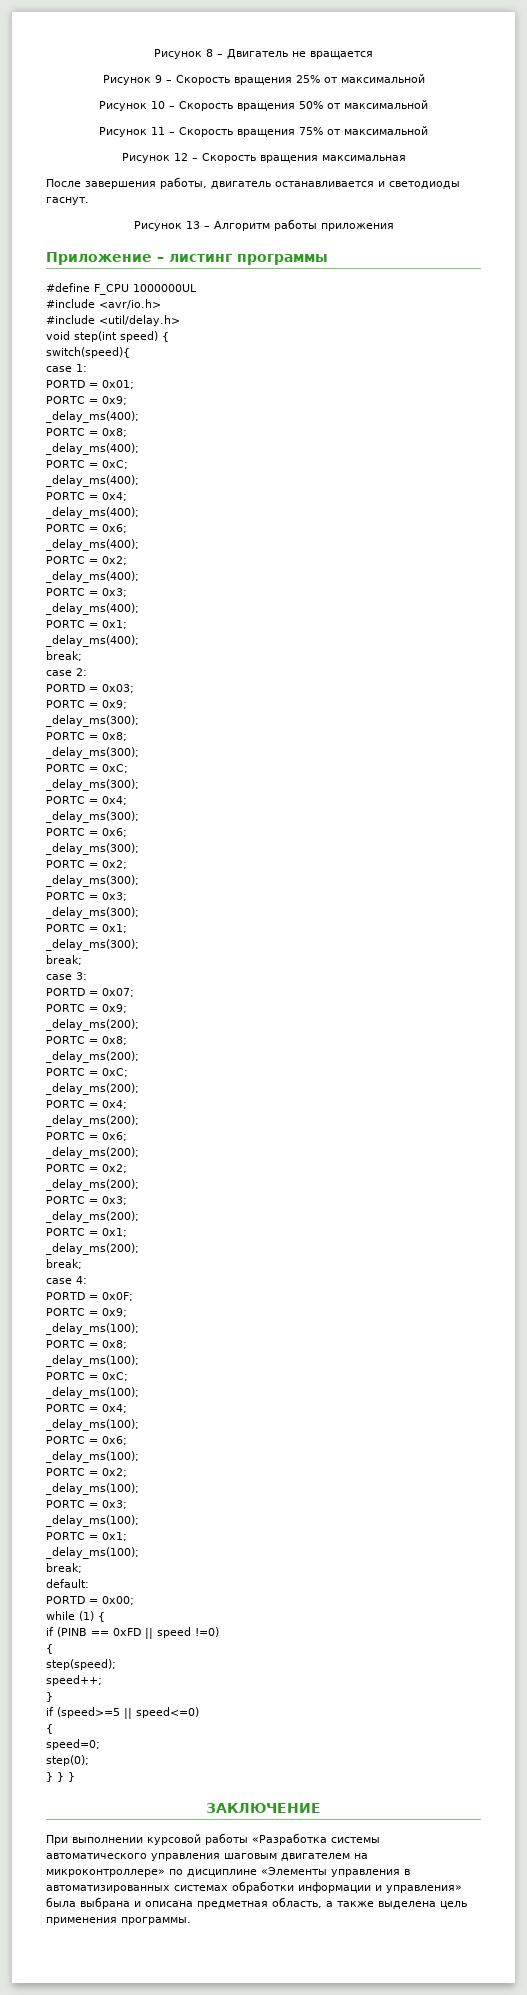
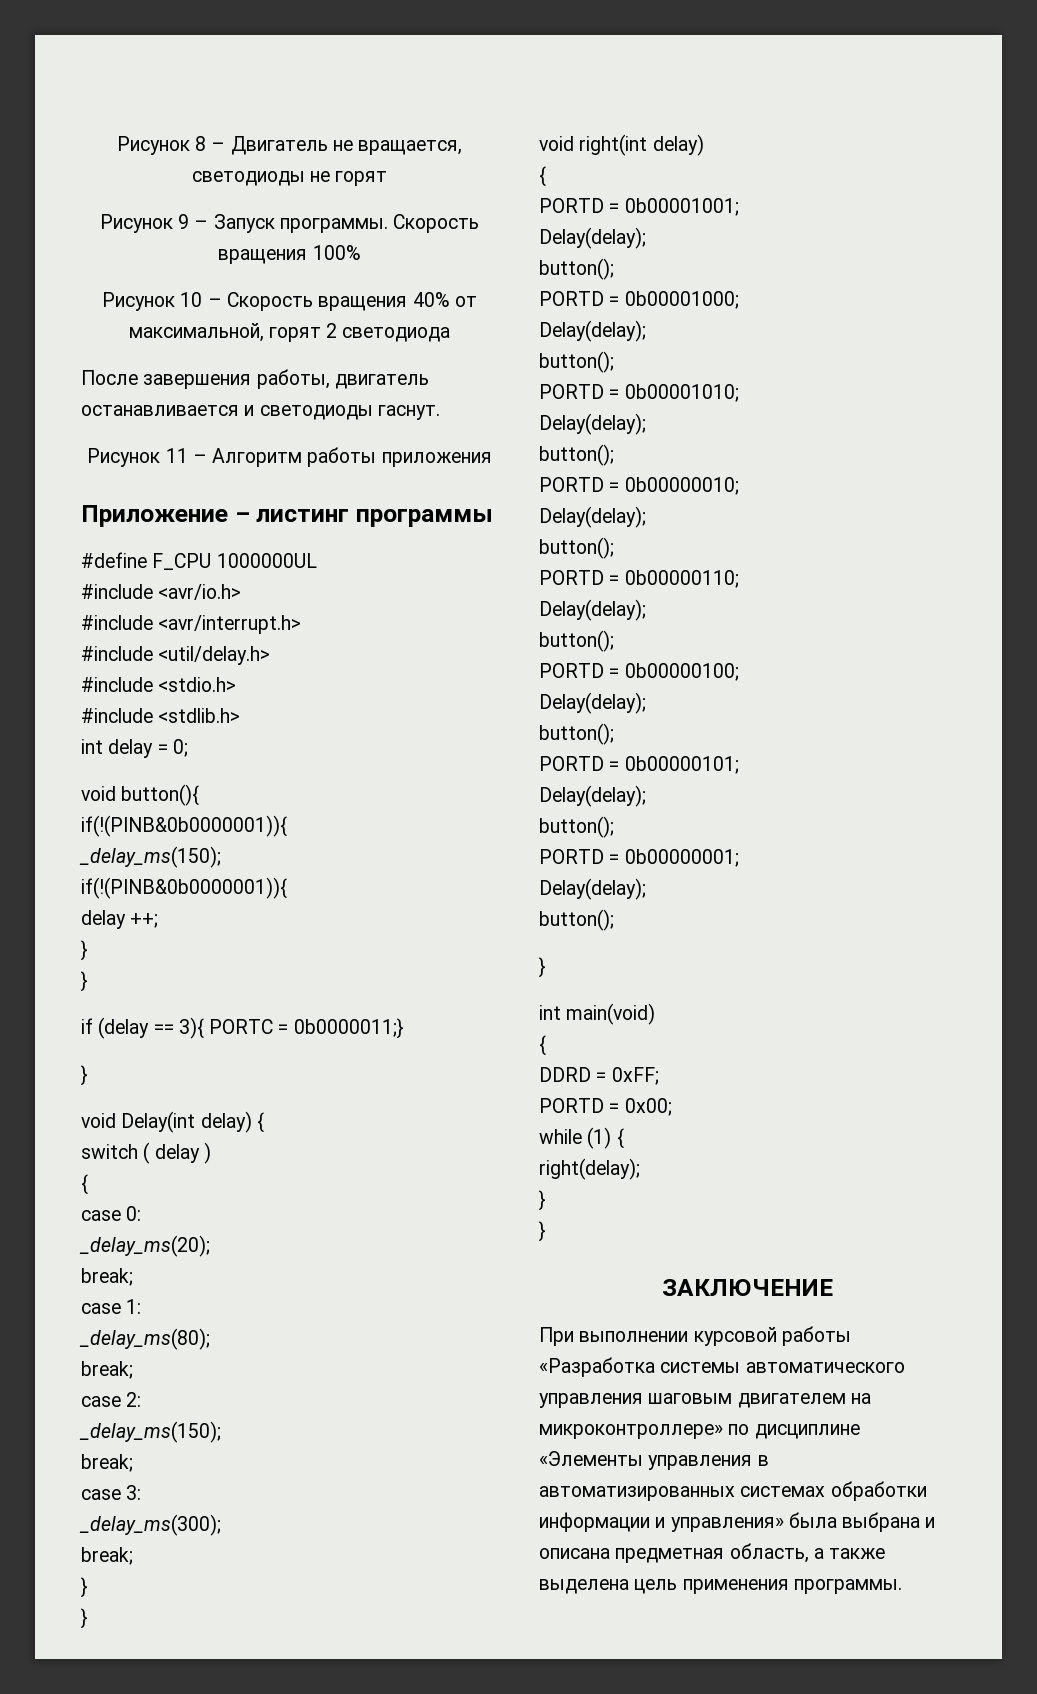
[310,51,373,59] вращается -> [358,140,463,155] [191,171,388,186] вращается, светодиоды не горят
[175,74,425,85] Скорость вращения 25% от максимальной -> [213,214,480,233] [218,245,361,264] Запуск программы. Скорость вращения 100%
[299,100,428,109] [99,126,428,137] [121,153,406,163] 50% от максимальной // Рисунок 11 – Скорость вращения 75% от максимальной // Рисунок 12 – Скорость вращения максимальная -> [412,292,477,307] [128,323,451,342] 40% от максимальной, горят 2 светодиода
[185,221,200,229] 13 -> [165,448,188,463] 11
(161, 304) none -> [81,615,302,634] // #include <avr/interrupt.h>
[46,331,169,342] [46,347,130,358] [46,364,87,372] [46,380,134,389] [46,396,127,405] [45,411,139,423] [46,428,127,437] [45,443,139,455] [46,460,128,469] [45,475,139,487] [46,492,127,501] [45,507,139,519] [46,524,127,533] [45,539,139,551] [46,556,127,565] [45,571,139,583] [46,588,127,597] [45,603,139,615] [46,620,127,629] [45,635,139,647] [46,651,82,661] [46,668,87,676] [46,684,134,693] [46,700,127,709] [45,715,139,727] [46,732,127,741] [45,747,139,759] [46,764,128,773] [45,779,139,791] [46,796,127,805] [45,811,139,823] [46,828,127,837] [45,843,139,855] [46,860,127,869] [45,875,139,887] [46,892,127,901] [45,907,139,919] [46,924,127,933] [45,939,139,951] [46,955,82,965] [46,972,87,980] [46,988,134,997] [46,1004,127,1013] [45,1019,139,1031] [46,1036,127,1045] [45,1051,139,1063] [46,1068,128,1077] [45,1083,139,1095] [46,1100,127,1109] [45,1115,139,1127] [46,1132,127,1141] [45,1147,139,1159] [46,1164,127,1173] [45,1179,139,1191] [46,1196,127,1205] [45,1211,139,1223] [46,1228,127,1237] [45,1243,139,1255] [46,1259,82,1269] [46,1276,87,1284] [46,1292,133,1301] [46,1308,127,1317] [45,1323,139,1335] [46,1340,127,1349] [45,1355,139,1367] [46,1372,128,1381] [45,1387,139,1399] [46,1404,127,1413] [45,1419,139,1431] [46,1436,127,1445] [45,1451,139,1463] [46,1468,127,1477] [45,1483,139,1495] [46,1500,127,1509] [45,1515,139,1527] [46,1532,127,1541] [45,1547,139,1559] [46,1563,82,1573] [46,1579,89,1588] void step(int speed) { // switch(speed){ // case 1: // PORTD = 0x01; // PORTC = 0x9; // _delay_ms(400); // PORTC = 0x8; // _delay_ms(400); // PORTC = 0xC; // _delay_ms(400); // PORTC = 0x4; // _delay_ms(400); // PORTC = 0x6; // _delay_ms(400); // PORTC = 0x2; // _delay_ms(400); // PORTC = 0x3; // _delay_ms(400); // PORTC = 0x1; // _delay_ms(400); // break; // case 2: // PORTD = 0x03; // PORTC = 0x9; // _delay_ms(300); // PORTC = 0x8; // _delay_ms(300); // PORTC = 0xC; // _delay_ms(300); // PORTC = 0x4; // _delay_ms(300); // PORTC = 0x6; // _delay_ms(300); // PORTC = 0x2; // _delay_ms(300); // PORTC = 0x3; // _delay_ms(300); // PORTC = 0x1; // _delay_ms(300); // break; // case 3: // PORTD = 0x07; // PORTC = 0x9; // _delay_ms(200); // PORTC = 0x8; // _delay_ms(200); // PORTC = 0xC; // _delay_ms(200); // PORTC = 0x4; // _delay_ms(200); // PORTC = 0x6; // _delay_ms(200); // PORTC = 0x2; // _delay_ms(200); // PORTC = 0x3; // _delay_ms(200); // PORTC = 0x1; // _delay_ms(200); // break; // case 4: // PORTD = 0x0F; // PORTC = 0x9; // _delay_ms(100); // PORTC = 0x8; // _delay_ms(100); // PORTC = 0xC; // _delay_ms(100); // PORTC = 0x4; // _delay_ms(100); // PORTC = 0x6; // _delay_ms(100); // PORTC = 0x2; // _delay_ms(100); // PORTC = 0x3; // _delay_ms(100); // PORTC = 0x1; // _delay_ms(100); // break; // default: -> [81,677,237,692] [81,708,241,723] [81,739,188,758] [81,784,200,806] [81,815,287,837] [79,846,221,868] [81,877,287,899] [81,910,159,929] [81,940,88,961] [81,971,88,992] [81,1017,404,1039] [81,1065,88,1086] [81,1111,264,1133] [81,1142,211,1164] [81,1174,88,1195] [81,1206,142,1221] [79,1235,210,1257] [81,1268,133,1286] [81,1299,142,1314] [79,1328,210,1350] [81,1361,133,1379] [81,1392,142,1407] [79,1421,221,1443] [81,1454,133,1472] [81,1485,142,1500] [79,1514,221,1536] [81,1547,133,1565] [81,1577,88,1598] [81,1608,88,1629] [539,134,704,156] [539,166,546,187] [539,198,739,216] [539,227,646,249] [539,258,614,280] [539,291,739,309] [539,320,646,342] [539,351,614,373] [539,384,739,402] [539,413,646,435] [539,444,614,466] [539,477,739,495] [539,506,646,528] [539,537,614,559] [539,570,739,588] [539,599,646,621] [539,630,614,652] [539,663,739,681] [539,692,646,714] [539,723,614,745] [539,756,739,774] [539,785,646,807] [539,816,614,838] [539,849,739,867] [539,878,646,900] [539,909,614,931] [539,957,546,978] [539,1003,656,1025] [539,1035,546,1056] [539,1067,659,1085] #include <stdio.h> // #include <stdlib.h> // int delay = 0; // void button(){ // if(!(PINB&0b0000001)){ // _delay_ms(150); // if(!(PINB&0b0000001)){ // delay ++; // } // } // if (delay == 3){ PORTC = 0b0000011;} // } // void Delay(int delay) { // switch ( delay ) // { // case 0: // _delay_ms(20); // break; // case 1: // _delay_ms(80); // break; // case 2: // _delay_ms(150); // break; // case 3: // _delay_ms(300); // break; // } // } // void right(int delay) // { // PORTD = 0b00001001; // Delay(delay); // button(); // PORTD = 0b00001000; // Delay(delay); // button(); // PORTD = 0b00001010; // Delay(delay); // button(); // PORTD = 0b00000010; // Delay(delay); // button(); // PORTD = 0b00000110; // Delay(delay); // button(); // PORTD = 0b00000100; // Delay(delay); // button(); // PORTD = 0b00000101; // Delay(delay); // button(); // PORTD = 0b00000001; // Delay(delay); // button(); // } // int main(void) // { // DDRD = 0xFF;
[46,1627,219,1639] [46,1644,53,1654] [46,1659,116,1670] [46,1675,102,1686] [46,1692,53,1702] [46,1707,199,1719] [46,1724,53,1734] [46,1739,100,1750] [46,1755,89,1766] [46,1772,64,1782] if (PINB == 0xFD || speed !=0) // { // step(speed); // speed++; // } // if (speed>=5 || speed<=0) // { // speed=0; // step(0); // } } -> [539,1158,640,1180] [539,1190,546,1211] right(delay); // } //

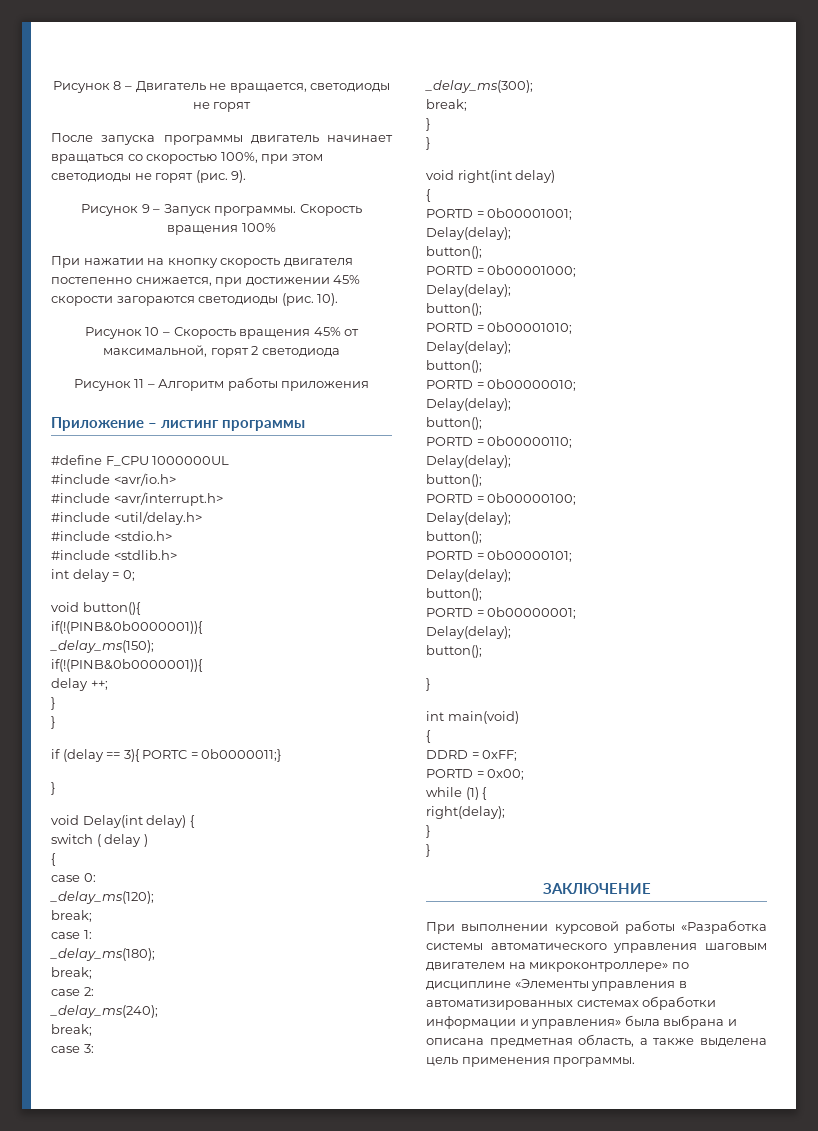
(388, 178) none -> [51,133,393,145] [51,152,323,164] [51,170,247,183] // После запуска программы двигатель начинает вращаться со скоростью 100%, при этом светодиоды не горят (рис. 9).
(361, 252) none -> [51,256,353,268] [51,275,361,287] [51,293,339,306] // При нажатии на кнопку скорость двигателя постепенно снижается, при достижении 45% скорости загораются светодиоды (рис. 10).
[412,292,450,307] 40% -> [313,327,341,336] 45%
[81,369,429,389] [81,405,440,420] // После завершения работы, двигатель останавливается и светодиоды гаснут. -> (340, 352) none
[79,1235,210,1257] _delay_ms(20); -> [50,891,154,904] _delay_ms(120);
[79,1328,210,1350] _delay_ms(80); -> [50,948,155,961] _delay_ms(180);
[79,1421,221,1443] _delay_ms(150); -> [50,1005,158,1018] _delay_ms(240);

